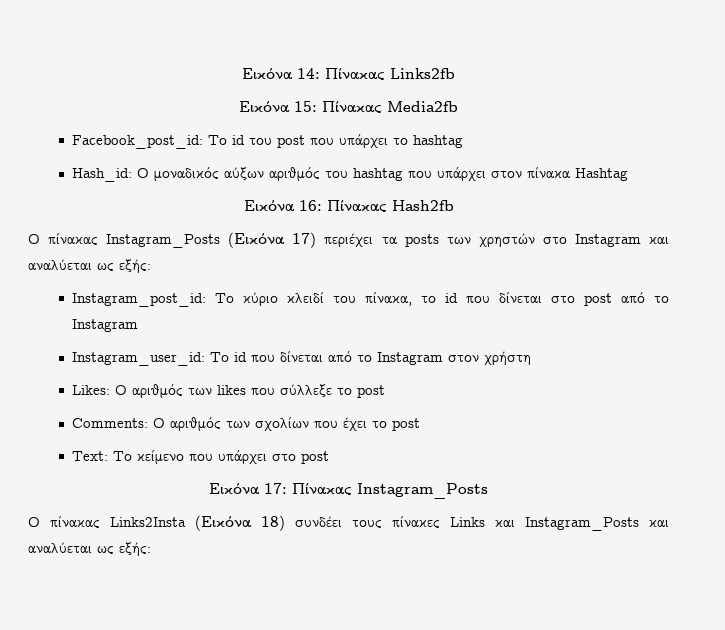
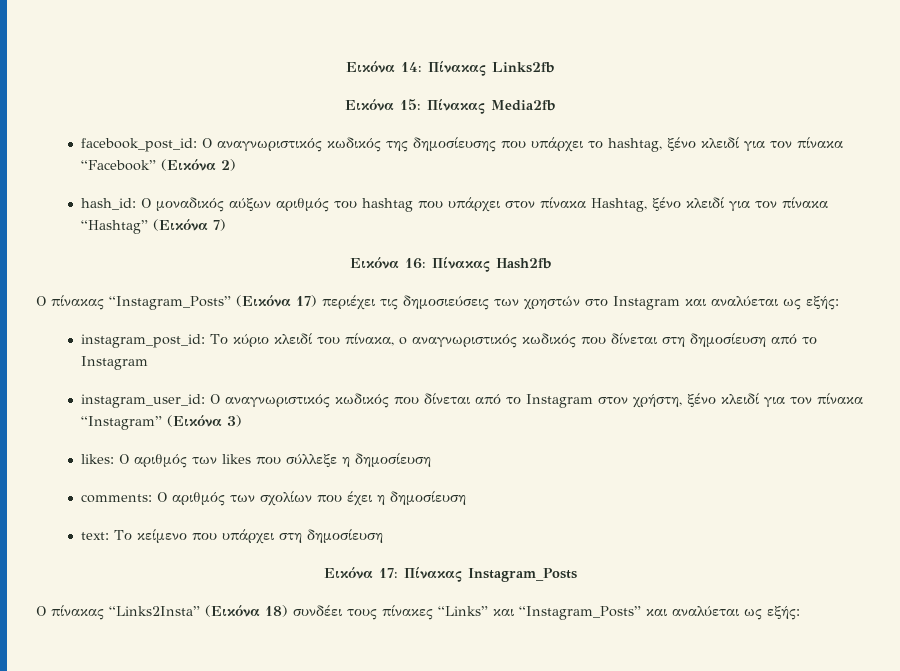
[72,134,464,149] [72,168,133,182] Facebook_post_id: Το id του post που υπάρχει το hashtag // Hash_id: -> [80,137,843,152] [80,159,236,171] [80,198,136,210] facebook_post_id: O αναγνωριστικός κωδικός της δημοσίευσης που υπάρχει το hashtag, ξένο κλειδί για τον πίνακα “Facebook” (Εικόνα 2) // hash_id:
[575,168,629,181] Hashtag -> [590,197,828,212] [80,219,226,234] Hashtag, ξένο κλειδί για τον πίνακα “Hashtag” (Εικόνα 7)
[106,234,221,248] Instagram_Posts -> [109,296,231,310] “Instagram_Posts”
[381,234,439,247] τα posts -> [380,295,489,310] τις δημοσιεύσεις
[72,293,207,307] Instagram_post_id: -> [80,334,205,348] instagram_post_id:
[421,292,613,306] το id που δίνεται στο post -> [398,333,766,348] o αναγνωριστικός κωδικός που δίνεται στη δημοσίευση
[72,352,248,366] Instagram_user_id: Το id -> [80,393,389,408] instagram_user_id: O αναγνωριστικός κωδικός
[484,351,532,365] [72,385,111,395] χρήστη // Likes: -> [632,393,863,408] [80,415,242,430] [80,454,114,464] χρήστη, ξένο κλειδί για τον πίνακα “Instagram” (Εικόνα 3) // likes:
[337,385,386,398] [72,418,149,428] το post // Comments: -> [341,453,431,467] [80,494,152,503] η δημοσίευση // comments:
[372,418,421,431] [72,451,109,461] το post // Text: -> [376,491,466,505] [80,532,109,540] η δημοσίευση // text:
[272,451,330,464] στο post -> [278,529,383,543] στη δημοσίευση
[110,517,186,527] Links2Insta -> [109,606,200,616] “Links2Insta”
[450,517,639,531] Links και Instagram_Posts -> [438,606,641,620] “Links” και “Instagram_Posts”

